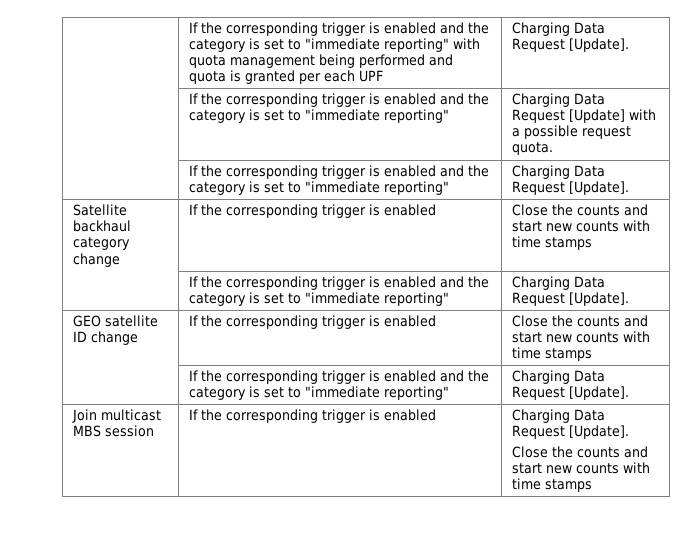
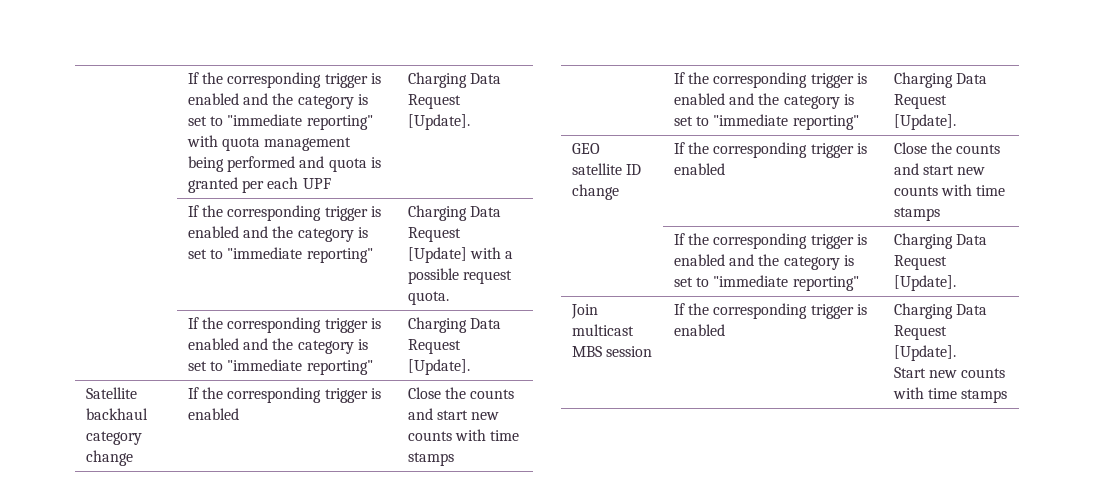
[511,446,648,458] [511,463,542,474] Close the counts and start -> [893,367,926,378] Start

